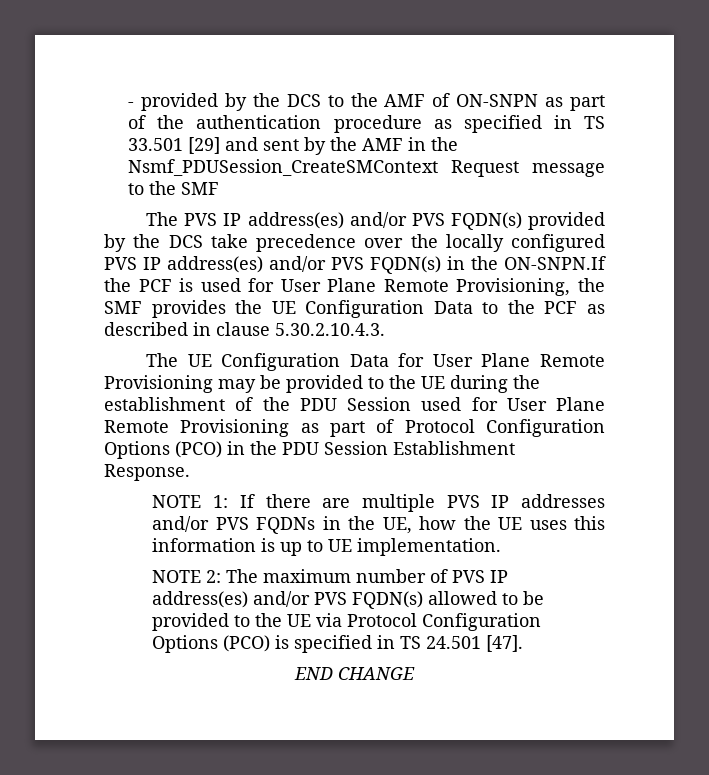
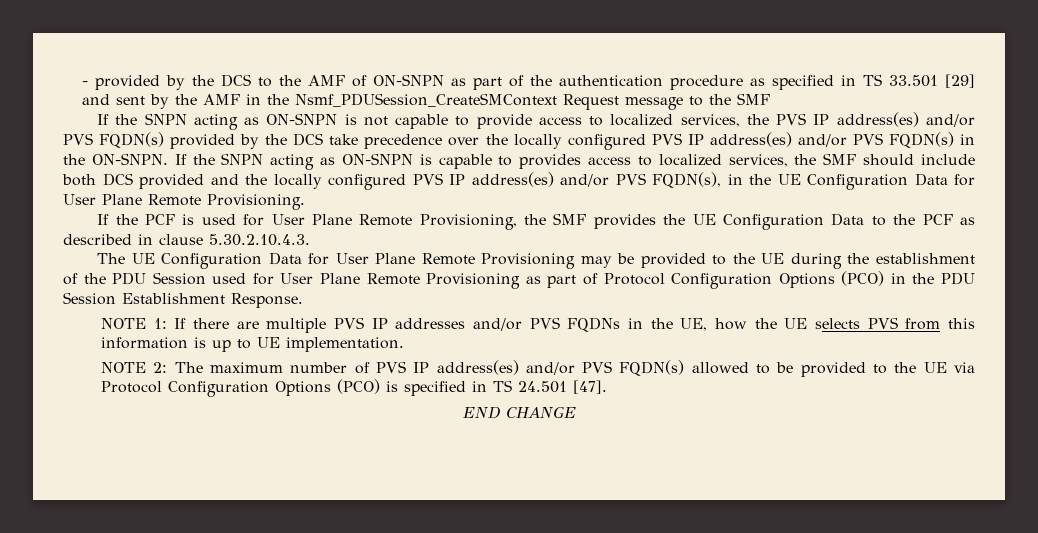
[146,212,179,226] The -> [97,113,769,130] If the SNPN acting as ON-SNPN is not capable to provide access to localized services, the
[504,256,606,270] ON-SNPN.If -> [91,153,976,170] [62,172,975,190] [63,194,305,210] [97,214,110,225] ON-SNPN. If the SNPN acting as ON-SNPN is capable to provides access to localized services, the SMF should include both DCS provided and the locally configured PVS IP address(es) and/or PVS FQDN(s), in the UE Configuration Data for User Plane Remote Provisioning. // If
[529,520,567,530] uses -> [815,317,941,330] selects PVS from

